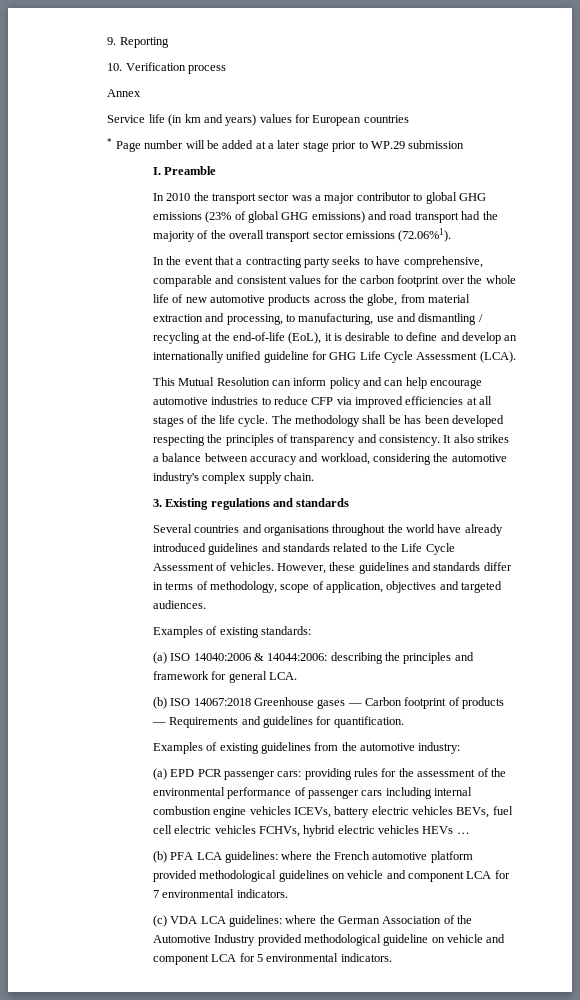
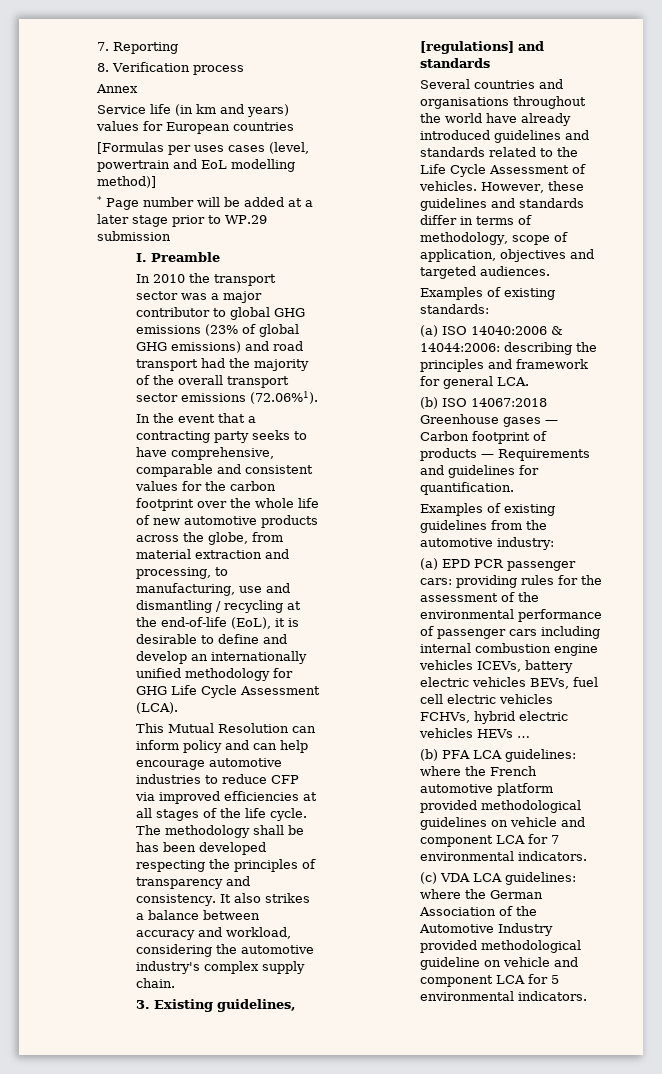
[107,37,117,45] 9. -> [97,42,110,51] 7.
[107,63,123,71] 10. -> [97,63,110,72] 8.
(409, 119) none -> [97,142,310,155] [97,159,296,172] [97,176,157,188] // [Formulas per uses cases (level, powertrain and EoL modelling method)]
[263,351,309,363] guideline -> [184,668,270,681] methodology
[210,498,270,510] regulations -> [216,999,296,1012] [419,41,514,54] guidelines, [regulations]

